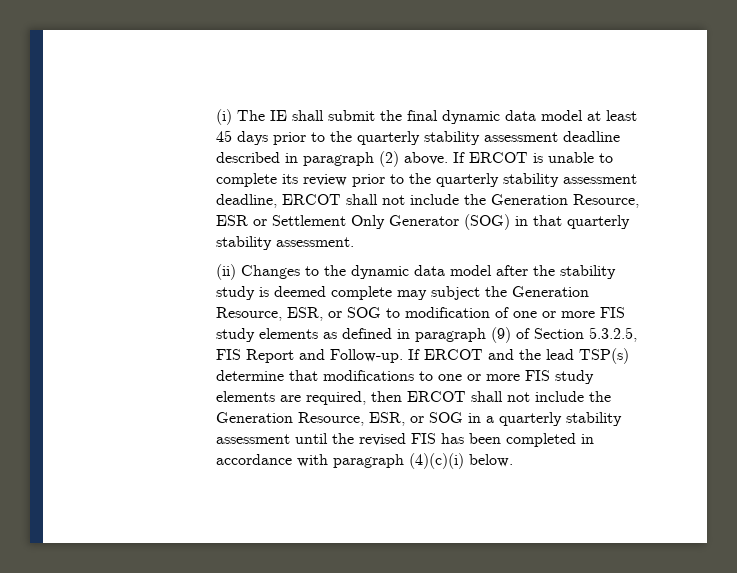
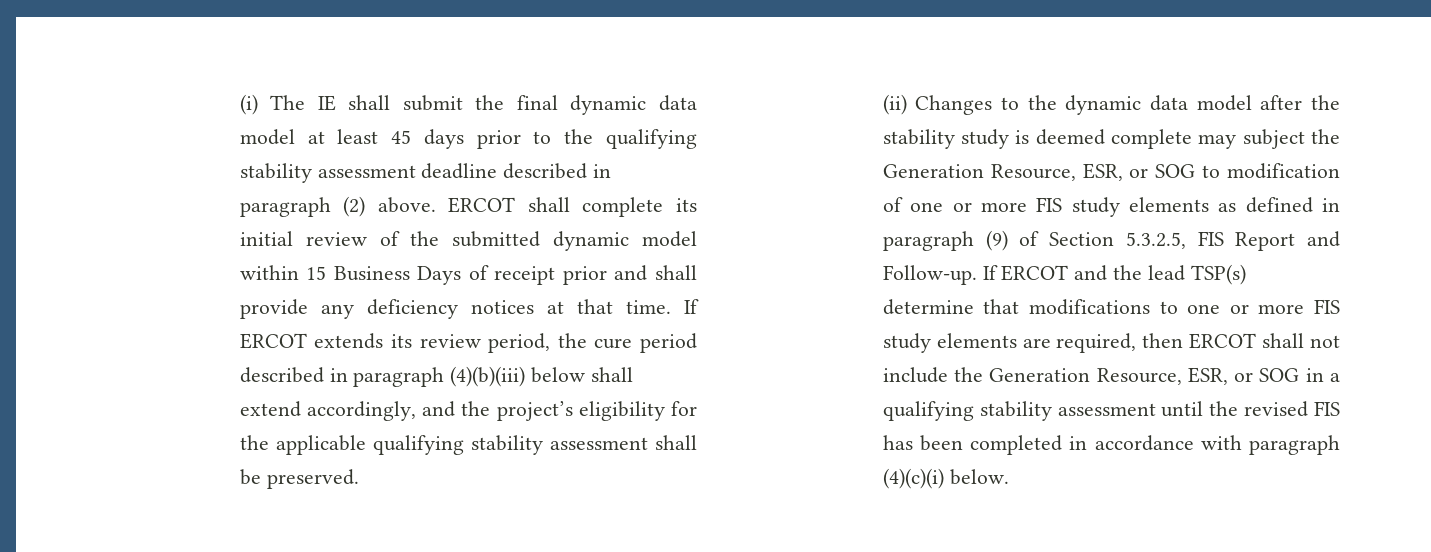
[357,131,421,145] quarterly -> [605,129,697,149] qualifying
[453,152,614,163] [216,173,638,187] [216,194,640,208] [216,214,631,230] [216,236,355,250] If ERCOT is unable to complete its review prior to the quarterly stability assessment deadline, ERCOT shall not include the Generation Resource, ESR or Settlement Only Generator (SOG) in that quarterly stability assessment. -> [448,197,697,217] [239,231,697,251] [239,265,697,285] [239,299,699,319] [239,333,698,353] [239,366,633,387] [239,401,697,421] [239,435,697,455] [239,469,359,489] ERCOT shall complete its initial review of the submitted dynamic model within 15 Business Days of receipt prior and shall provide any deficiency notices at that time. If ERCOT extends its review period, the cure period described in paragraph (4)(b)(iii) below shall extend accordingly, and the project’s eligibility for the applicable qualifying stability assessment shall be preserved.
[499,412,563,426] quarterly -> [882,401,974,421] qualifying

